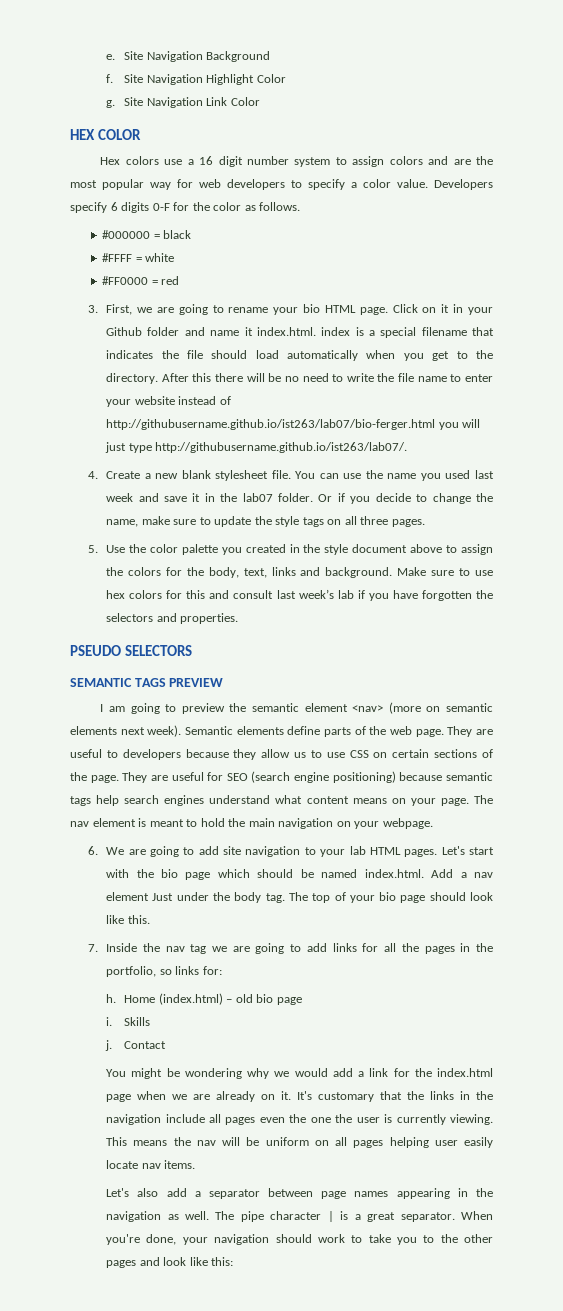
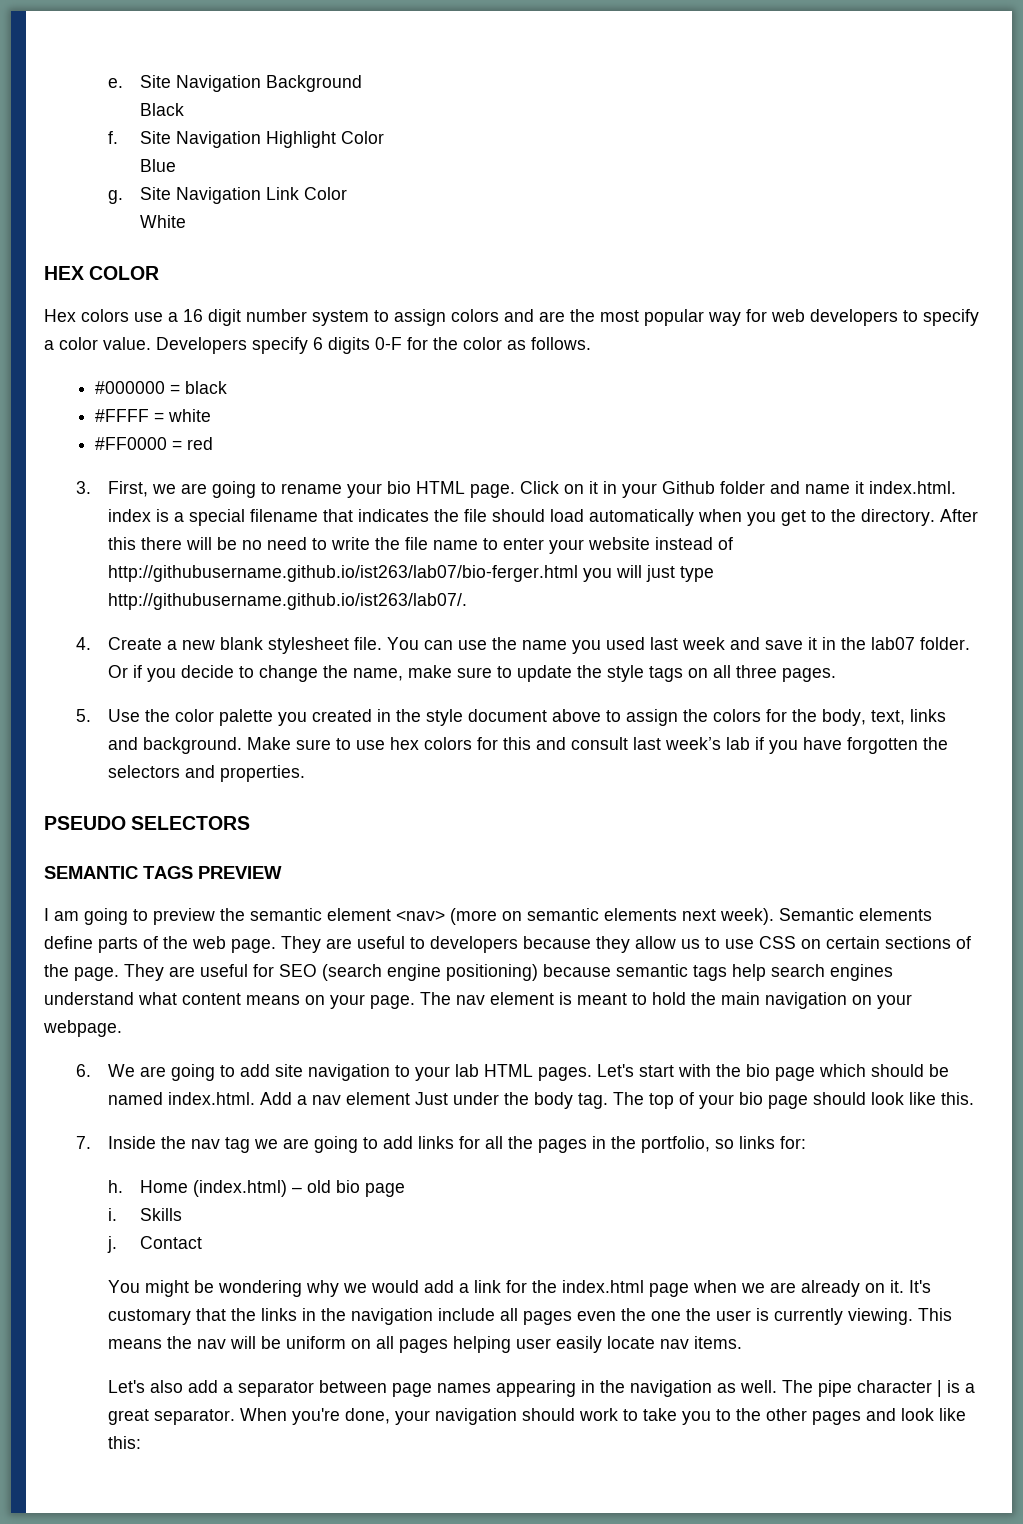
(271, 56) none -> [139,103,184,116] // Black
(286, 78) none -> [139,159,176,172] // Blue
(260, 101) none -> [139,215,186,228] // White

